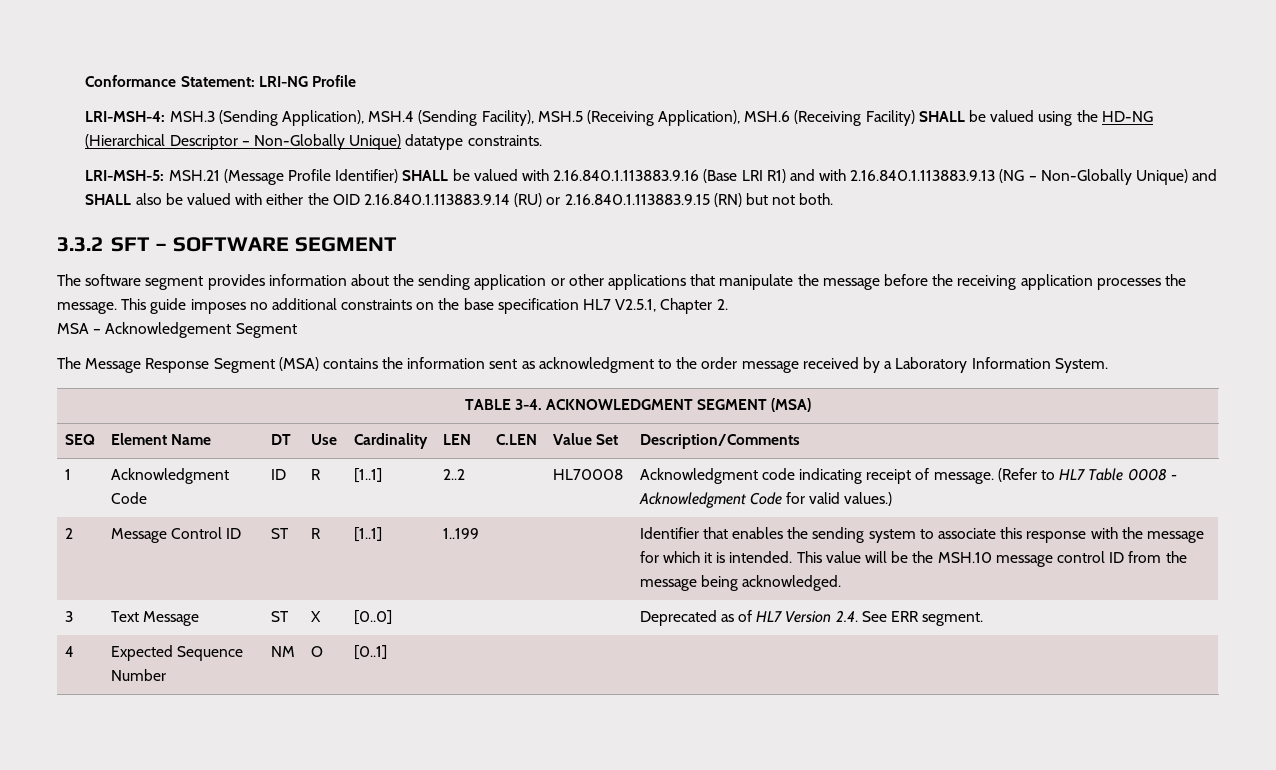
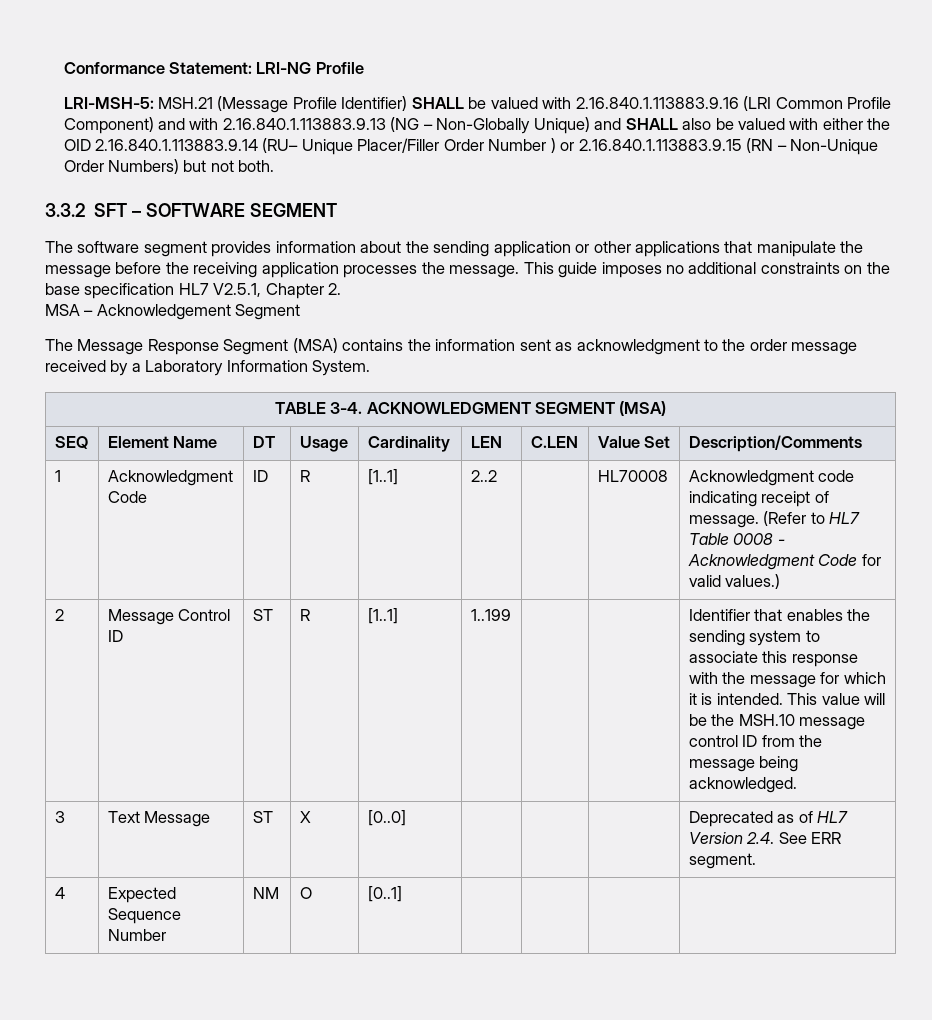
[85,110,1153,126] [85,134,542,150] // LRI-MSH-4: MSH.3 (Sending Application), MSH.4 (Sending Facility), MSH.5 (Receiving Application), MSH.6 (Receiving Facility) SHALL be valued using the HD-NG (Hierarchical Descriptor – Non-Globally Unique) datatype constraints. -> (364, 68) none
[703,169,786,183] (Base LRI R1) -> [743,96,892,111] [63,117,154,134] (LRI Common Profile Component)
[514,193,742,207] (RU) or 2.16.840.1.113883.9.15 (RN) -> [262,138,879,155] [63,159,180,174] (RU– Unique Placer/Filler Order Number ) or 2.16.840.1.113883.9.15 (RN – Non-Unique Order Numbers)
[310,434,337,445] Use -> [299,436,348,452] Usage

